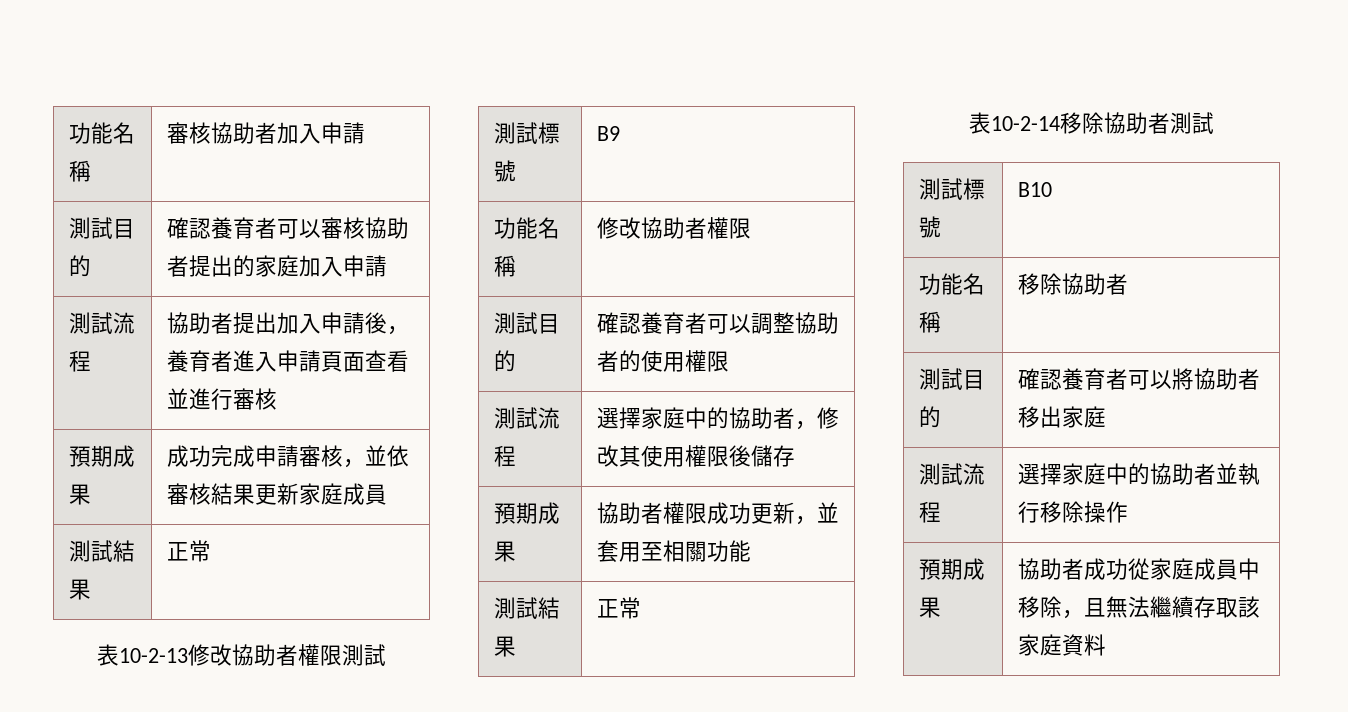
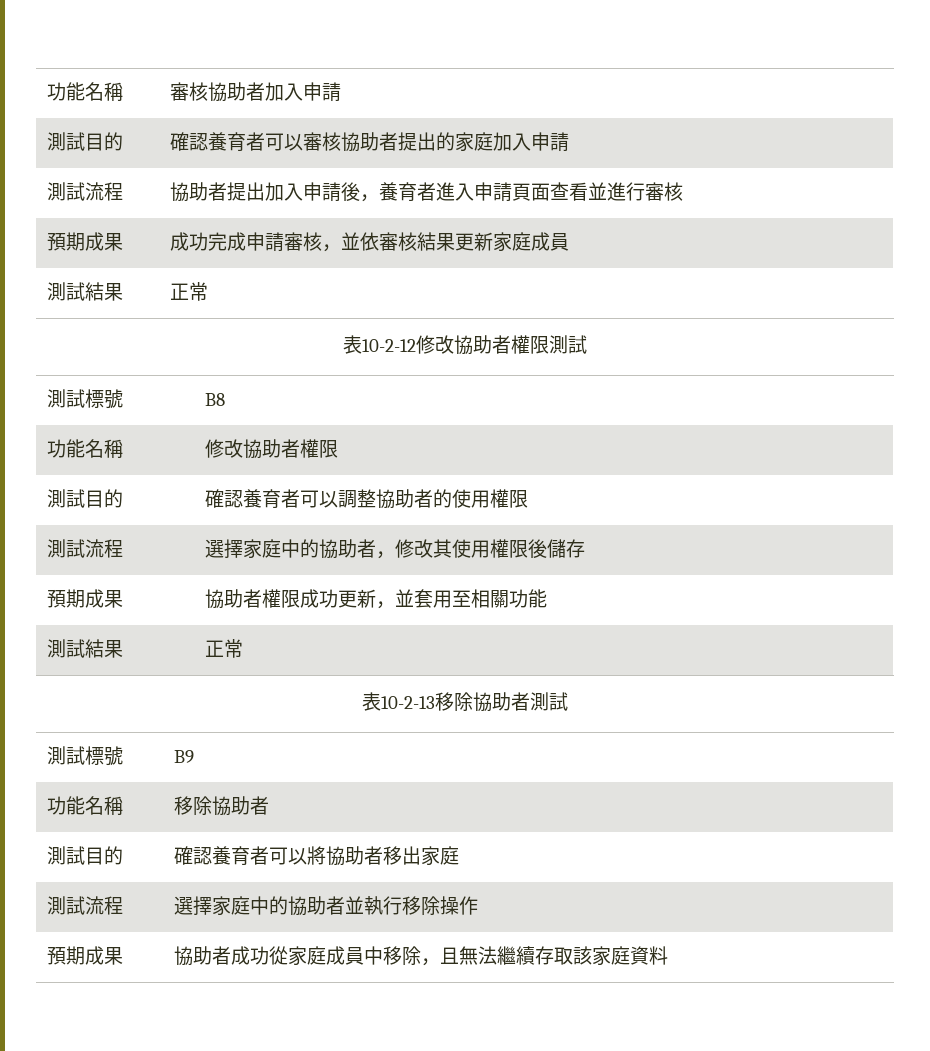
[119,648,188,663] 10-2-13 -> [362,339,416,352] 10-2-12
[596,126,620,141] B9 -> [204,393,225,406] B8
[991,116,1060,131] 10-2-14 -> [381,696,435,709] 10-2-13
[1017,182,1052,197] B10 -> [173,750,194,763] B9

